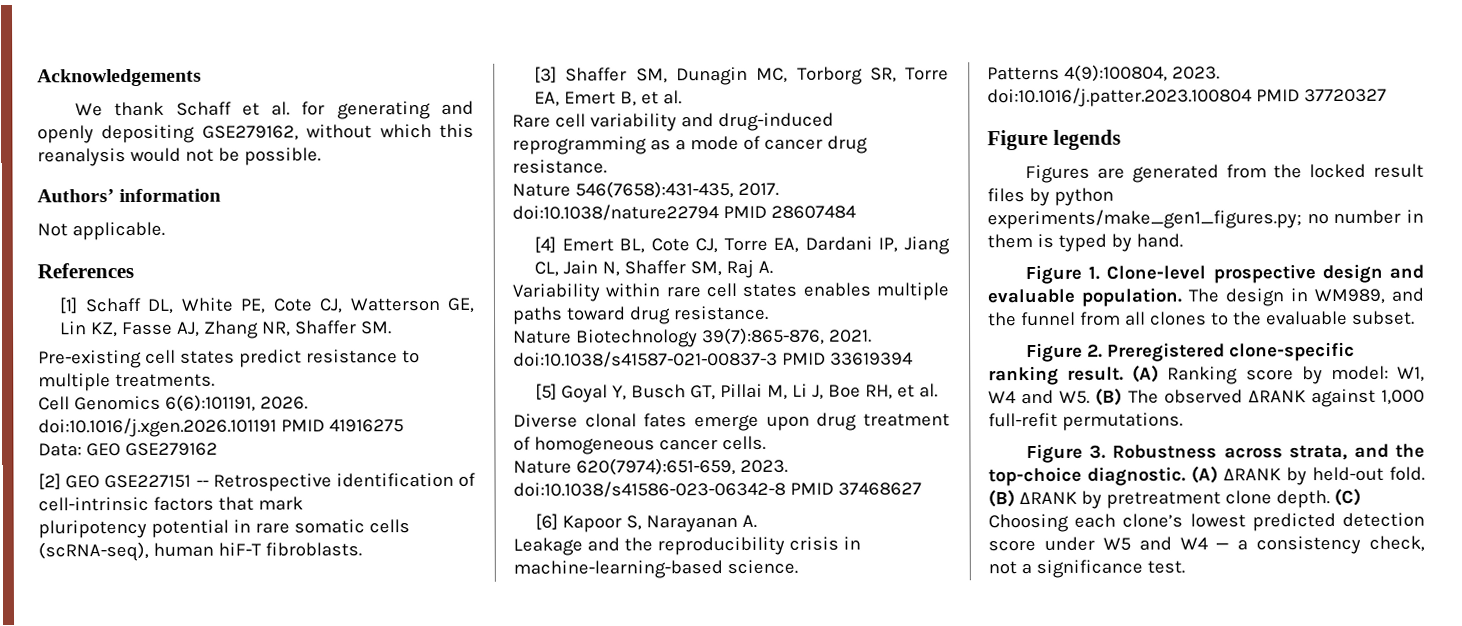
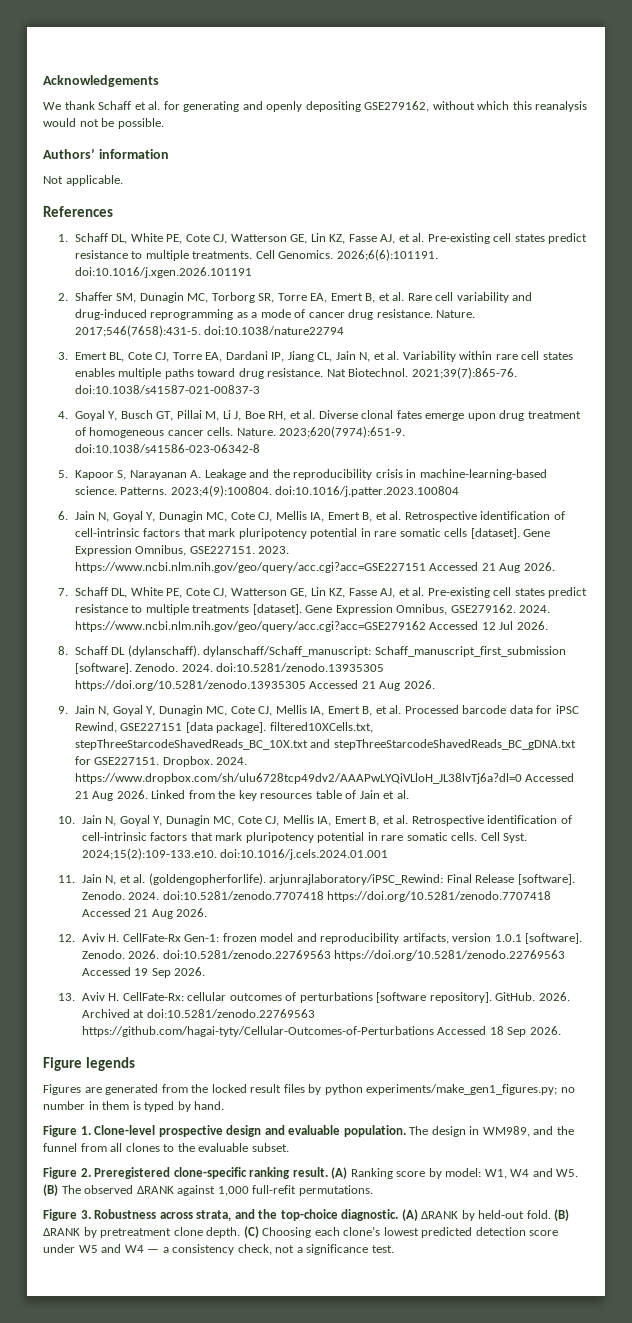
[59,297,78,314] [1] -> [58,234,69,242] 1.
[204,320,393,339] Zhang NR, Shaffer SM. // -> [398,233,425,242] et al.
[38,394,308,412] [38,417,404,438] [38,442,218,457] [38,472,476,492] [38,496,303,512] [38,519,410,539] [38,541,362,562] [534,66,558,83] // Cell Genomics 6(6):101191, 2026. doi:10.1016/j.xgen.2026.101191 PMID 41916275 // Data: GEO GSE279162 // [2] GEO GSE227151 -- Retrospective identification of cell-intrinsic factors that mark // pluripotency potential in rare somatic cells (scRNA-seq), human hiF-T fibroblasts. // [3] -> [255,249,438,261] [74,267,252,278] [58,293,69,301] Cell Genomics. 2026;6(6):101191. doi:10.1016/j.xgen.2026.101191 // 2.
(683, 97) // -> (405, 296) none
[512,180,779,199] [512,204,856,221] [534,236,557,253] // Nature 546(7658):431-435, 2017. doi:10.1038/nature22794 PMID 28607484 // [4] -> [436,310,476,318] [74,325,345,337] [58,352,69,360] Nature. 2017;546(7658):431-5. doi:10.1038/nature22794 // 3.
[624,259,774,279] Shaffer SM, Raj A. // -> [373,351,400,360] et al.
[513,327,872,348] [513,350,913,368] [535,383,558,400] // Nature Biotechnology 39(7):865-876, 2021. doi:10.1038/s41587-021-00837-3 PMID 33619394 // [5] -> [326,367,517,379] [74,385,260,394] [58,411,69,419] Nat Biotechnol. 2021;39(7):865-76. doi:10.1038/s41587-021-00837-3 // 4.
(939, 390) // -> (316, 414) none
[513,457,788,476] [513,480,922,498] [535,513,559,530] // Nature 620(7974):651-659, 2023. doi:10.1038/s41586-023-06342-8 PMID 37468627 // [6] -> [236,426,406,438] [74,444,260,453] [58,470,69,478] Nature. 2023;620(7974):651-9. doi:10.1038/s41586-023-06342-8 // 5.
(758, 521) // -> (202, 474) none
[987,64,1220,82] [987,87,1387,108] // Patterns 4(9):100804, 2023. doi:10.1016/j.patter.2023.100804 PMID 37720327 -> [120,485,460,497] [58,511,565,522] [74,528,551,539] [74,545,290,556] [74,562,555,573] [58,587,588,598] [74,604,551,615] [74,621,548,632] [58,645,566,657] [74,663,385,674] [74,680,435,691] [58,705,579,716] [74,722,373,733] [74,739,576,750] [74,756,248,767] [74,773,575,784] [74,790,409,801] [58,815,572,826] [81,832,528,843] [81,848,389,860] [58,873,575,885] [81,891,552,902] [81,908,208,919] [58,933,583,944] [81,950,566,961] [81,967,206,978] [58,992,570,1003] [81,1009,315,1018] [81,1026,561,1037] Patterns. 2023;4(9):100804. doi:10.1016/j.patter.2023.100804 // 6. Jain N, Goyal Y, Dunagin MC, Cote CJ, Mellis IA, Emert B, et al. Retrospective identification of cell-intrinsic factors that mark pluripotency potential in rare somatic cells [dataset]. Gene Expression Omnibus, GSE227151. 2023. https://www.ncbi.nlm.nih.gov/geo/query/acc.cgi?acc=GSE227151 Accessed 21 Aug 2026. // 7. Schaff DL, White PE, Cote CJ, Watterson GE, Lin KZ, Fasse AJ, et al. Pre-existing cell states predict resistance to multiple treatments [dataset]. Gene Expression Omnibus, GSE279162. 2024. https://www.ncbi.nlm.nih.gov/geo/query/acc.cgi?acc=GSE279162 Accessed 12 Jul 2026. // 8. Schaff DL (dylanschaff). dylanschaff/Schaff_manuscript: Schaff_manuscript_first_submission [software]. Zenodo. 2024. doi:10.5281/zenodo.13935305 https://doi.org/10.5281/zenodo.13935305 Accessed 21 Aug 2026. // 9. Jain N, Goyal Y, Dunagin MC, Cote CJ, Mellis IA, Emert B, et al. Processed barcode data for iPSC Rewind, GSE227151 [data package]. filtered10XCells.txt, stepThreeStarcodeShavedReads_BC_10X.txt and stepThreeStarcodeShavedReads_BC_gDNA.txt for GSE227151. Dropbox. 2024. https://www.dropbox.com/sh/ulu6728tcp49dv2/AAAPwLYQiVLloH_JL38lvTj6a?dl=0 Accessed 21 Aug 2026. Linked from the key resources table of Jain et al. // 10. Jain N, Goyal Y, Dunagin MC, Cote CJ, Mellis IA, Emert B, et al. Retrospective identification of cell-intrinsic factors that mark pluripotency potential in rare somatic cells. Cell Syst. 2024;15(2):109-133.e10. doi:10.1016/j.cels.2024.01.001 // 11. Jain N, et al. (goldengopherforlife). arjunrajlaboratory/iPSC_Rewind: Final Release [software]. Zenodo. 2024. doi:10.5281/zenodo.7707418 https://doi.org/10.5281/zenodo.7707418 Accessed 21 Aug 2026. // 12. Aviv H. CellFate-Rx Gen-1: frozen model and reproducibility artifacts, version 1.0.1 [software]. Zenodo. 2026. doi:10.5281/zenodo.22769563 https://doi.org/10.5281/zenodo.22769563 Accessed 19 Sep 2026. // 13. Aviv H. CellFate-Rx: cellular outcomes of perturbations [software repository]. GitHub. 2026. Archived at doi:10.5281/zenodo.22769563 https://github.com/hagai-tyty/Cellular-Outcomes-of-Perturbations Accessed 18 Sep 2026.

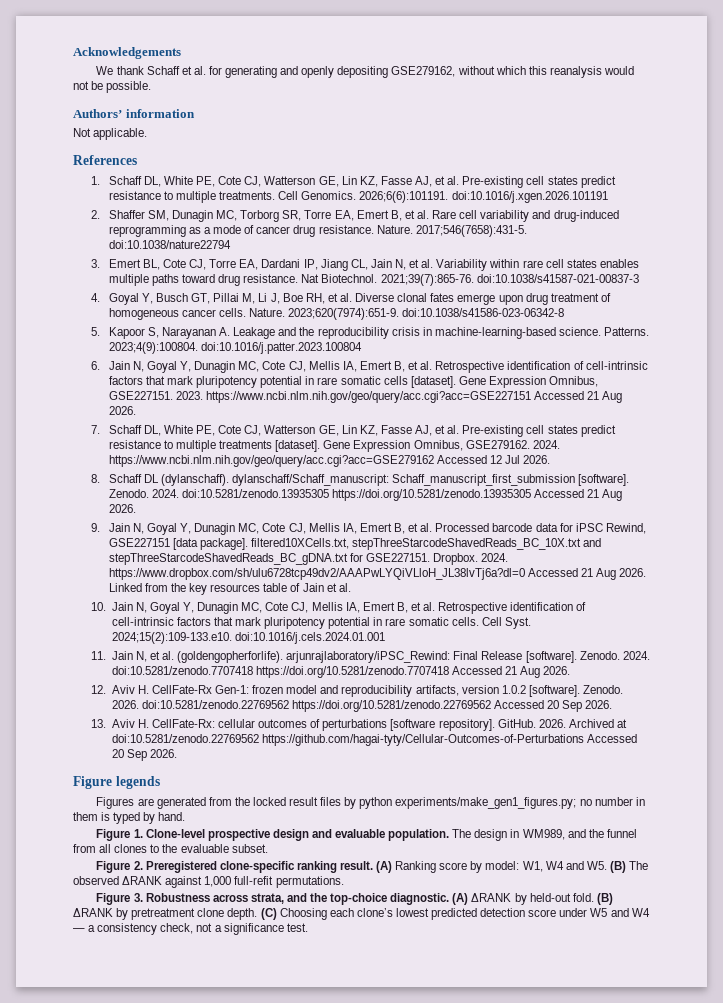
[494,934,522,942] 1.0.1 -> [501,685,526,694] 1.0.2
[162,950,566,961] [81,967,149,976] doi:10.5281/zenodo.22769563 https://doi.org/10.5281/zenodo.22769563 Accessed 19 -> [141,700,560,712] doi:10.5281/zenodo.22769562 https://doi.org/10.5281/zenodo.22769562 Accessed 20
[146,1009,315,1018] doi:10.5281/zenodo.22769563 -> [111,734,259,743] doi:10.5281/zenodo.22769562
[489,1026,504,1035] 18 -> [111,749,124,758] 20

